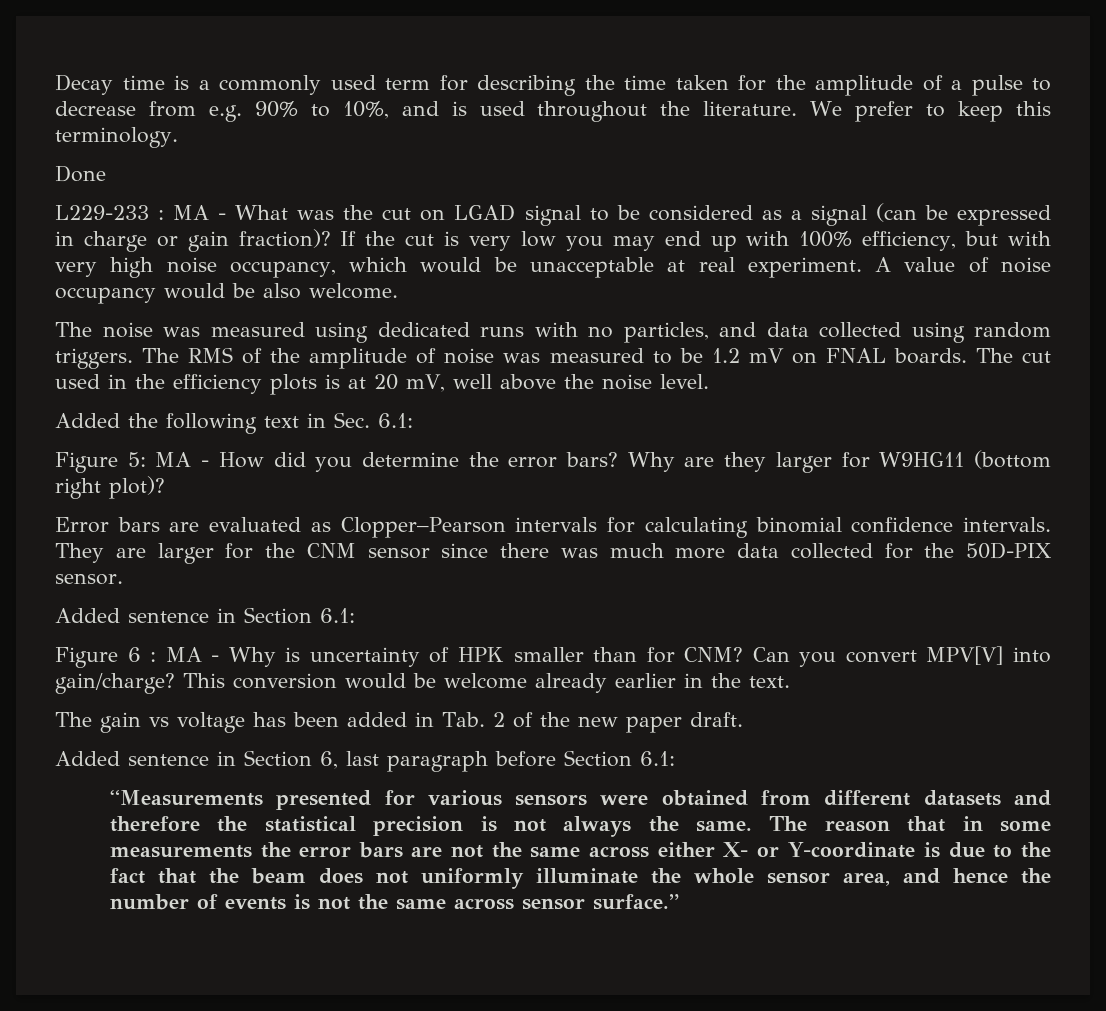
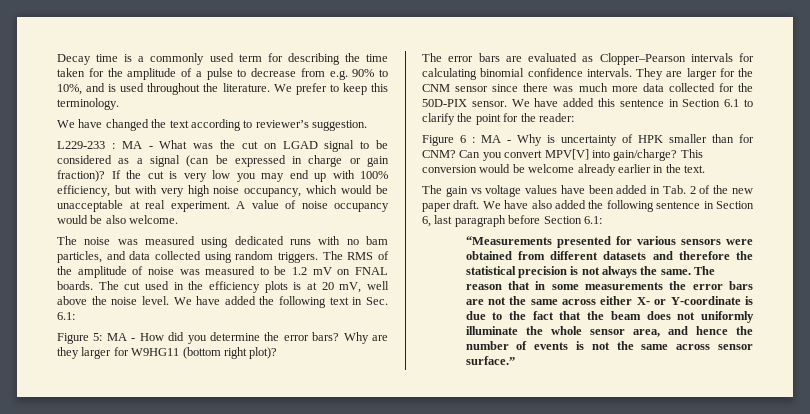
[55,165,106,182] Done -> [57,119,367,131] We have changed the text according to reviewer’s suggestion.
(613, 332) none -> [366,236,388,245] bam
[55,413,120,428] // Added -> [173,296,256,305] We have added
[55,517,109,533] Error -> [422,53,474,62] The error
[55,607,355,624] // Added sentence in Section 6.1: -> [511,98,753,107] [422,113,574,125] We have added this sentence in Section 6.1 to clarify the point for the reader:
[253,712,286,727] has -> [525,185,585,194] values have
[55,751,120,766] // Added -> [482,200,654,212] We have also added the following

